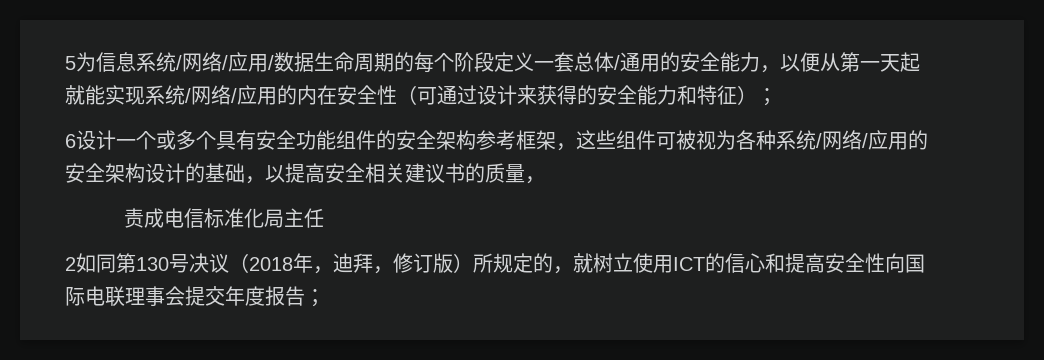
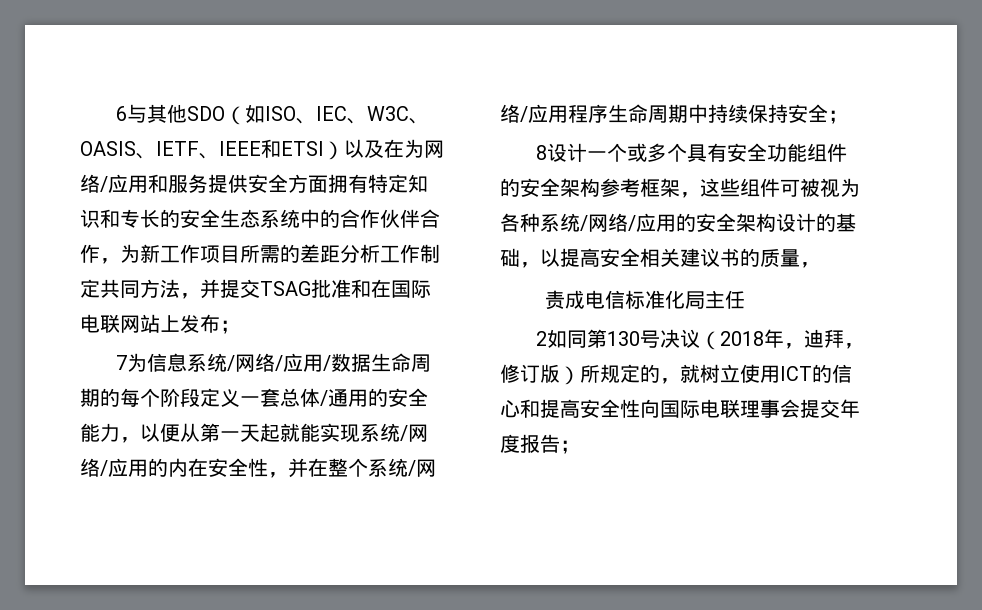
[65,56,76,70] 5 -> [116,104,430,125] [80,139,444,160] [80,174,428,193] [80,209,440,228] [80,244,440,264] [80,279,431,299] [80,314,240,334] [116,355,128,370] 6与其他SDO（如ISO、IEC、W3C、OASIS、IETF、IEEE和ETSI）以及在为网络/应用和服务提供安全方面拥有特定知识和专长的安全生态系统中的合作伙伴合作，为新工作项目所需的差距分析工作制定共同方法，并提交TSAG批准和在国际电联网站上发布； // 7
[397,85,777,106] [65,134,76,148] （可通过设计来获得的安全能力和特征）； // 6 -> [268,458,436,478] [500,104,848,124] [536,145,548,160] ，并在整个系统/网络/应用程序生命周期中持续保持安全； // 8

